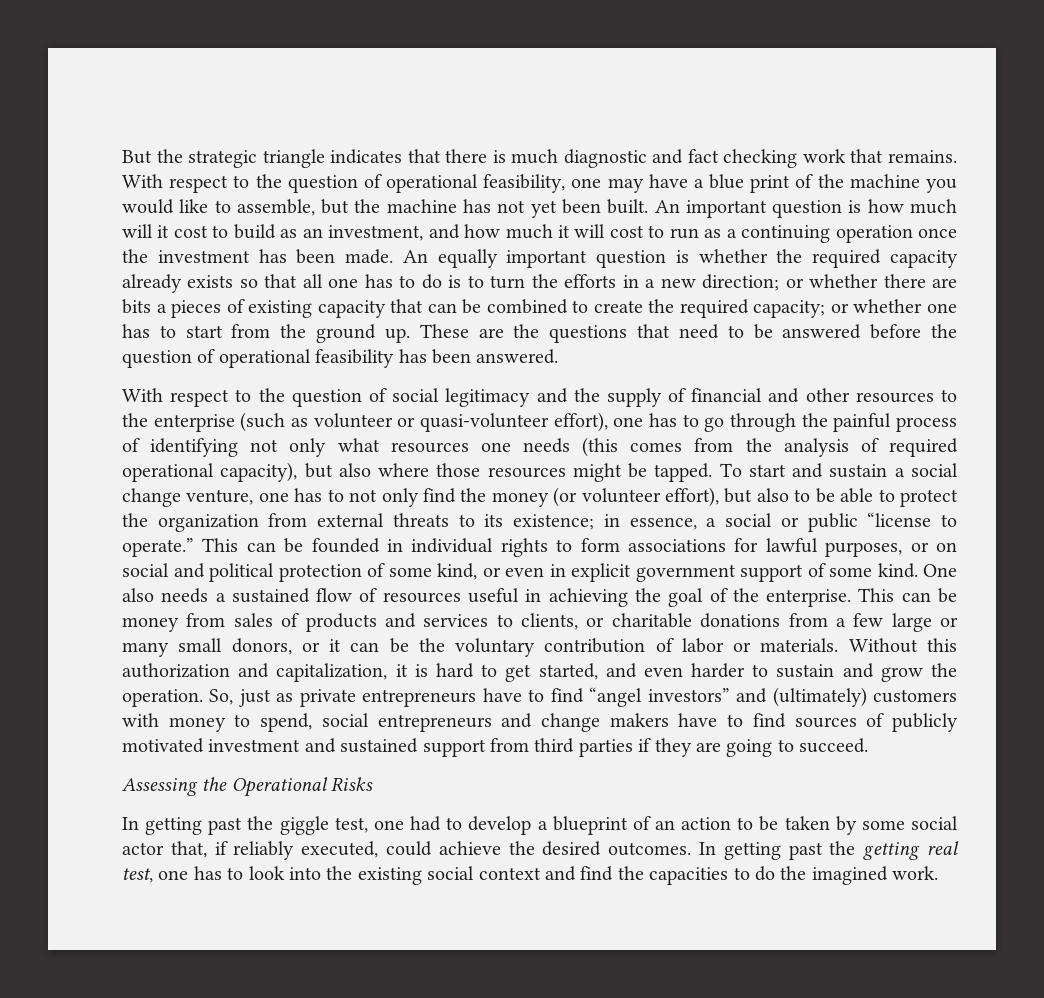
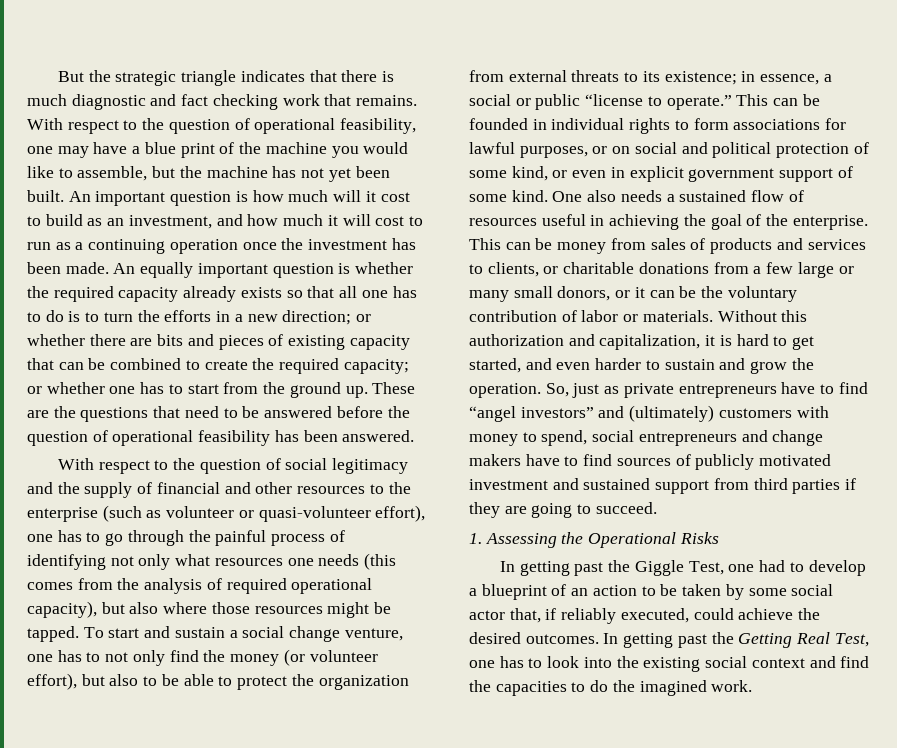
[156,304,167,313] a -> [187,334,214,346] and
(869, 745) none -> [469,533,482,544] 1.
[279,816,368,835] giggle test, -> [634,560,724,576] Giggle Test,
[863,841,959,860] [122,868,153,883] getting real test, -> [738,632,869,648] Getting Real Test,

